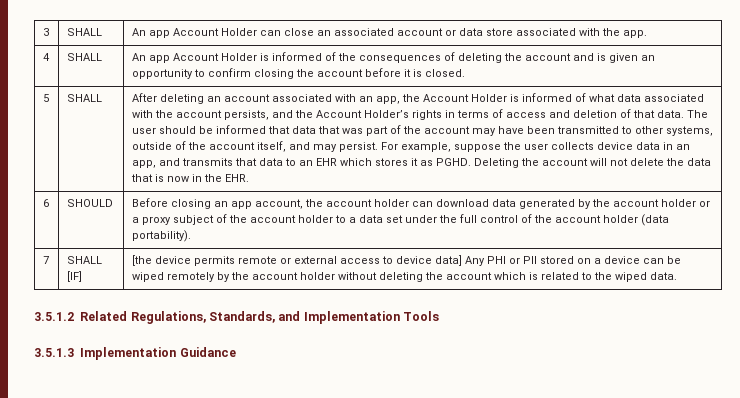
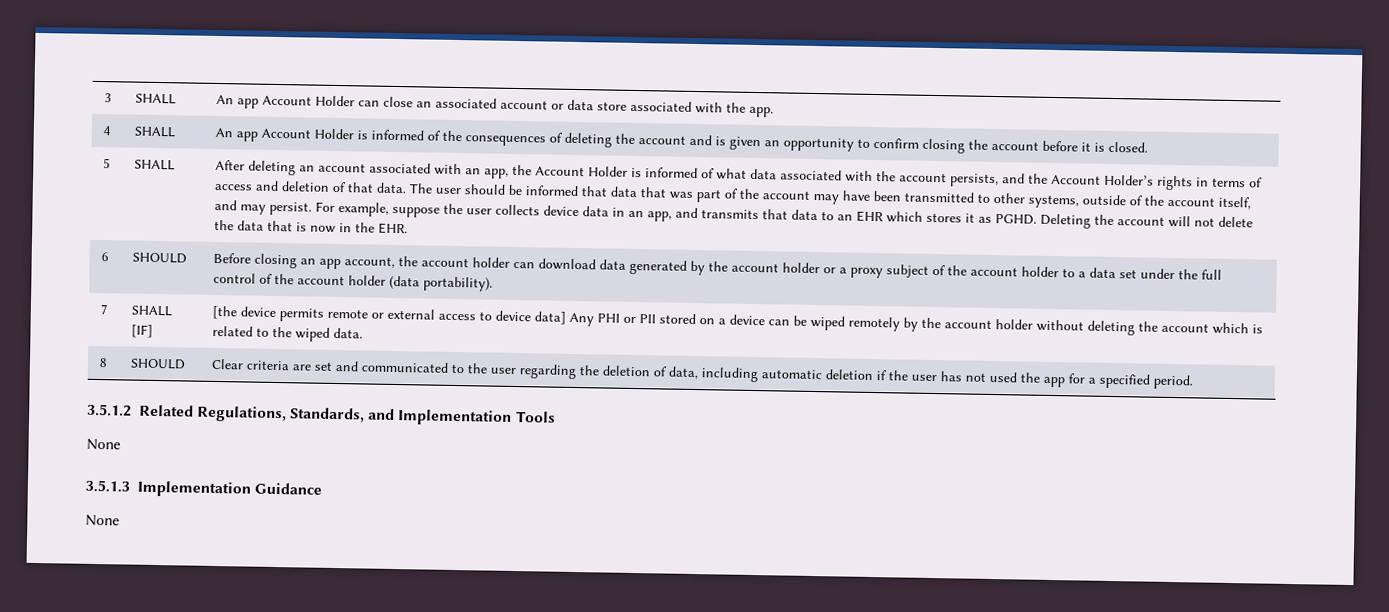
(677, 276) none -> [98,358,108,368] [129,358,186,370] [210,358,1193,390] // 8 | SHOULD | Clear criteria are set and communicated to the user regarding the deletion of data, including automatic deletion if the user has not used the app for a specified period.
(440, 316) none -> [86,438,121,451] // None
(236, 352) none -> [85,514,120,527] // None

